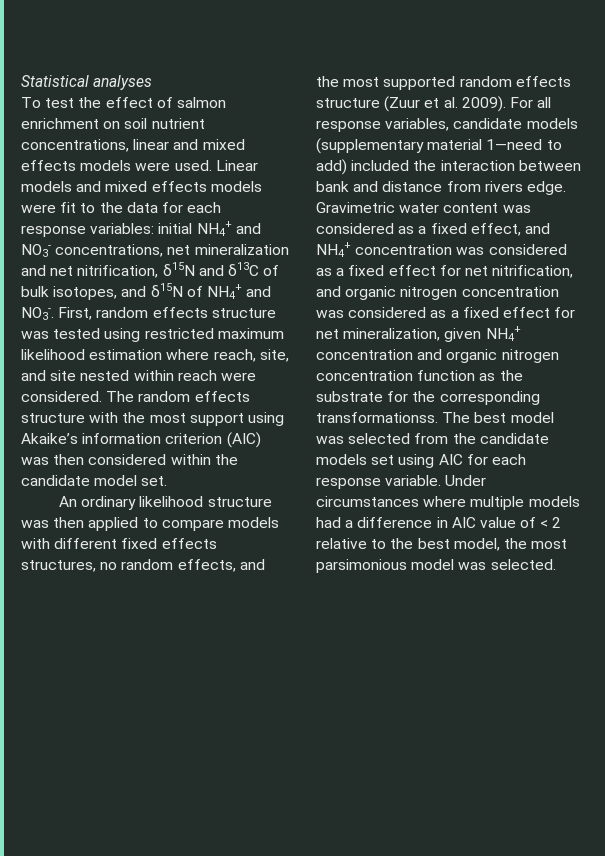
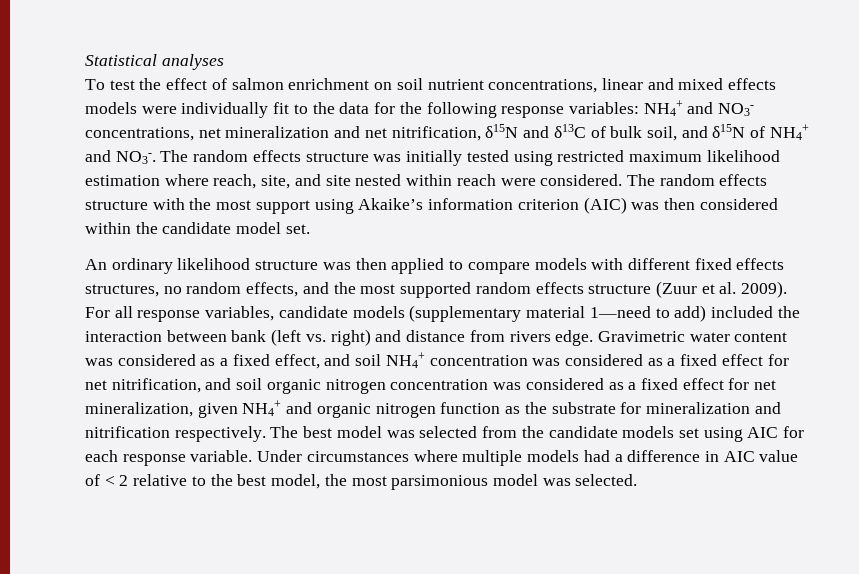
[174,160,258,171] [21,181,262,192] [21,204,56,213] used. Linear models and mixed effects models were -> [181,102,269,118] individually
[187,202,222,213] each -> [399,102,497,118] the following
[158,223,193,234] initial -> (639, 108) none
[53,286,118,300] isotopes, -> [646,126,677,141] soil,
[58,307,93,320] First, -> [160,150,189,162] The
(49, 335) none -> [406,150,463,166] initially
(349, 186) none -> [271,329,371,346] (left vs. right)
(550, 228) none -> [355,354,382,366] soil
(341, 291) none -> [236,378,263,390] soil
[316,349,559,363] [316,370,413,381] concentration and organic nitrogen concentration -> [286,402,436,418] and organic nitrogen
[412,391,540,405] [316,412,438,423] the corresponding transformationss. -> [645,402,781,414] [85,426,266,442] mineralization and nitrification respectively.

